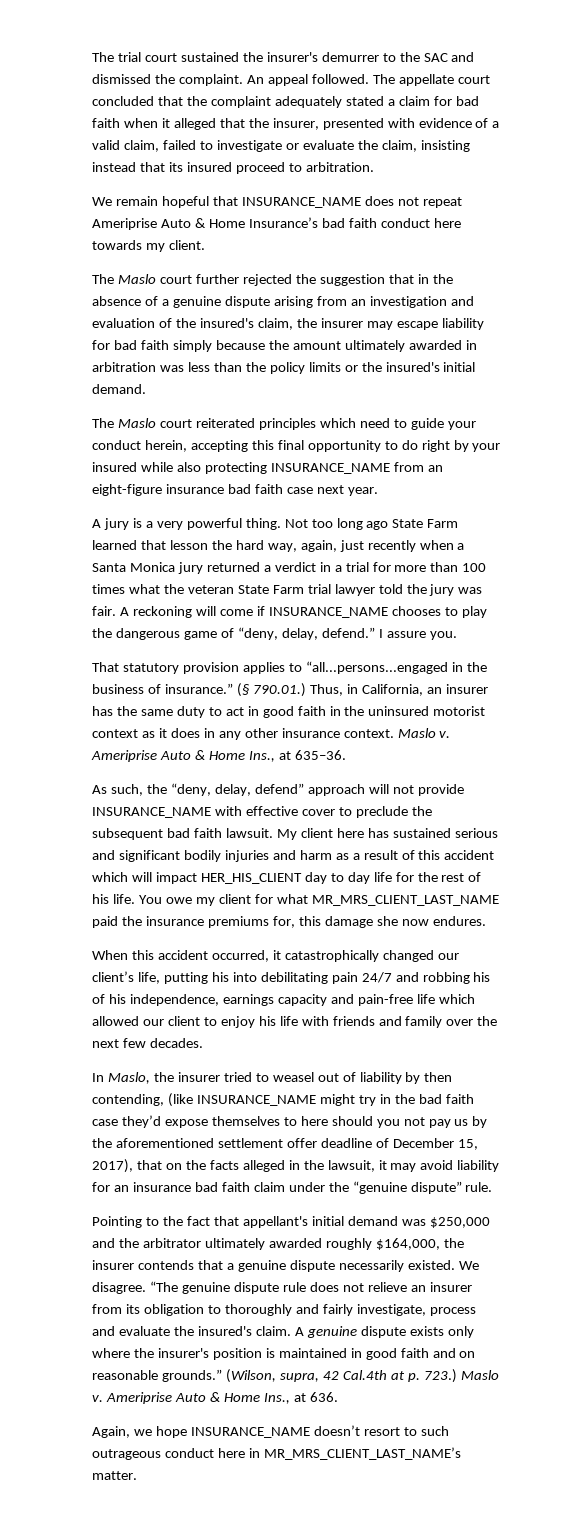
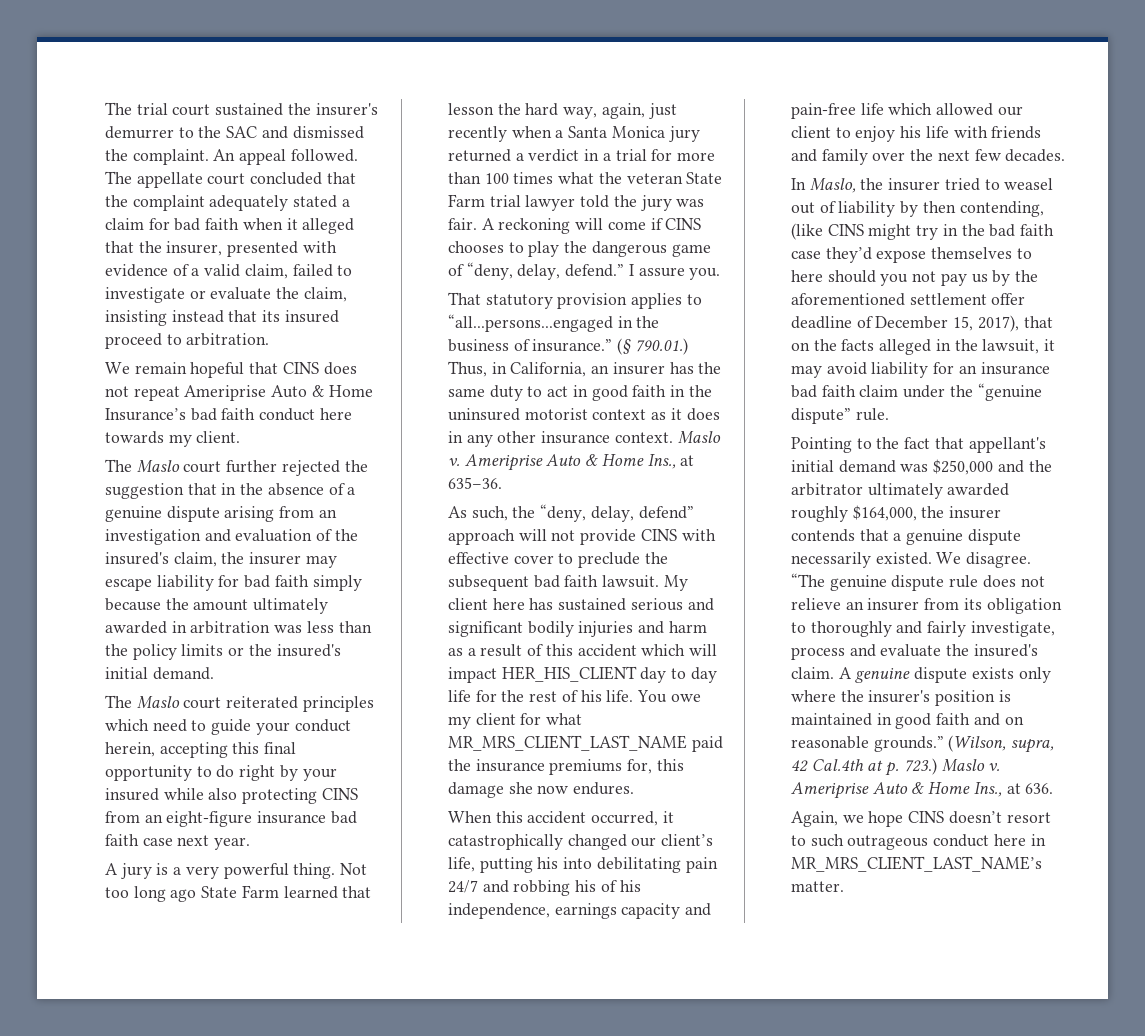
[241,197,361,208] INSURANCE_NAME -> [282,362,319,374] CINS
[270,463,390,474] INSURANCE_NAME -> [321,788,358,800] CINS
[268,607,388,618] INSURANCE_NAME -> [665,218,702,230] CINS
[92,807,212,818] INSURANCE_NAME -> [640,529,677,541] CINS
[197,1095,317,1106] INSURANCE_NAME -> [827,224,864,236] CINS
[191,1427,311,1438] INSURANCE_NAME -> [908,811,945,823] CINS

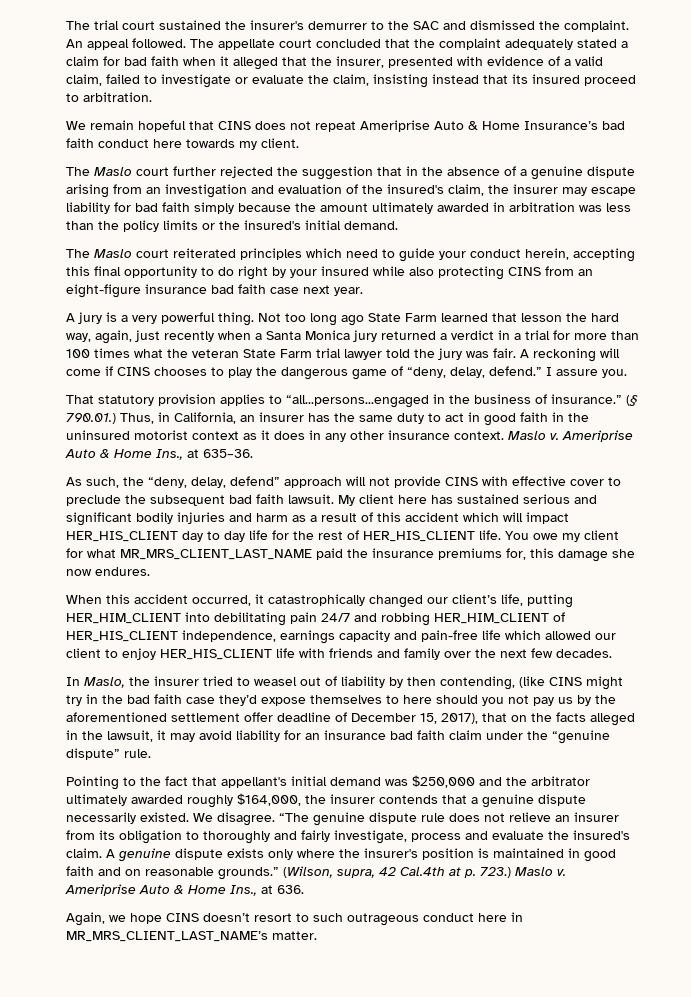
[580,690,602,702] his -> [362,531,475,542] HER_HIS_CLIENT
[537,857,559,869] his -> [65,613,181,624] HER_HIM_CLIENT
[575,880,641,892] his of his -> [433,612,565,624] [65,631,178,642] HER_HIM_CLIENT of HER_HIS_CLIENT
[900,126,922,138] his -> [159,649,272,660] HER_HIS_CLIENT

